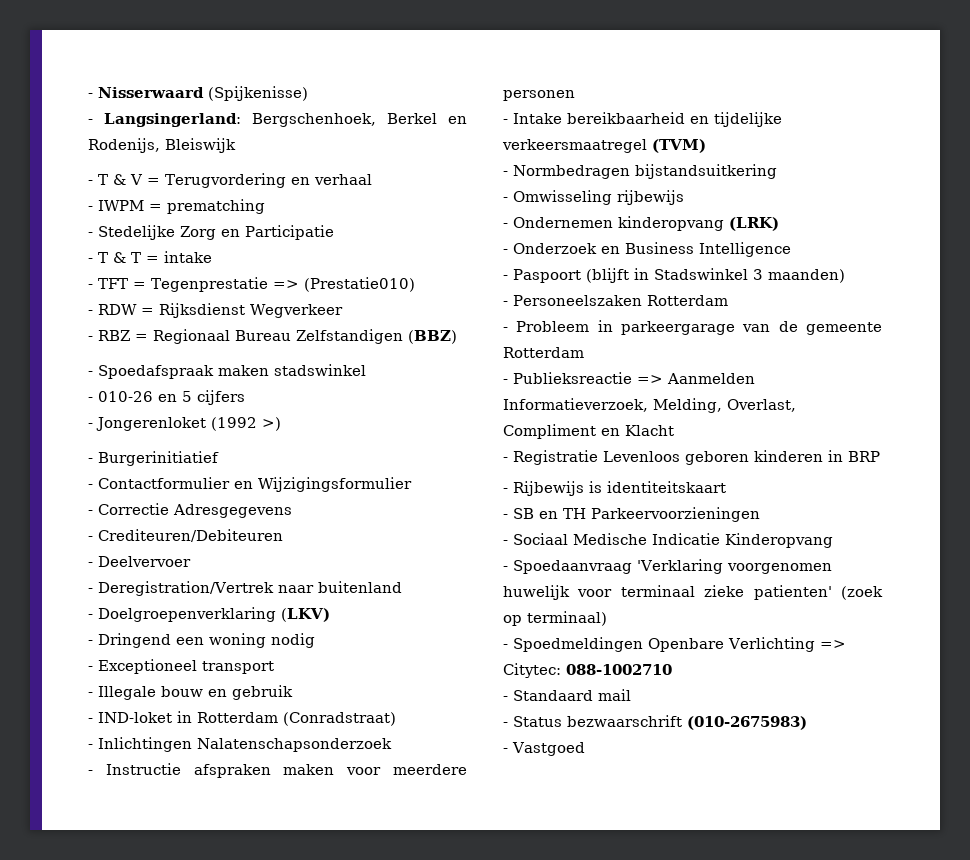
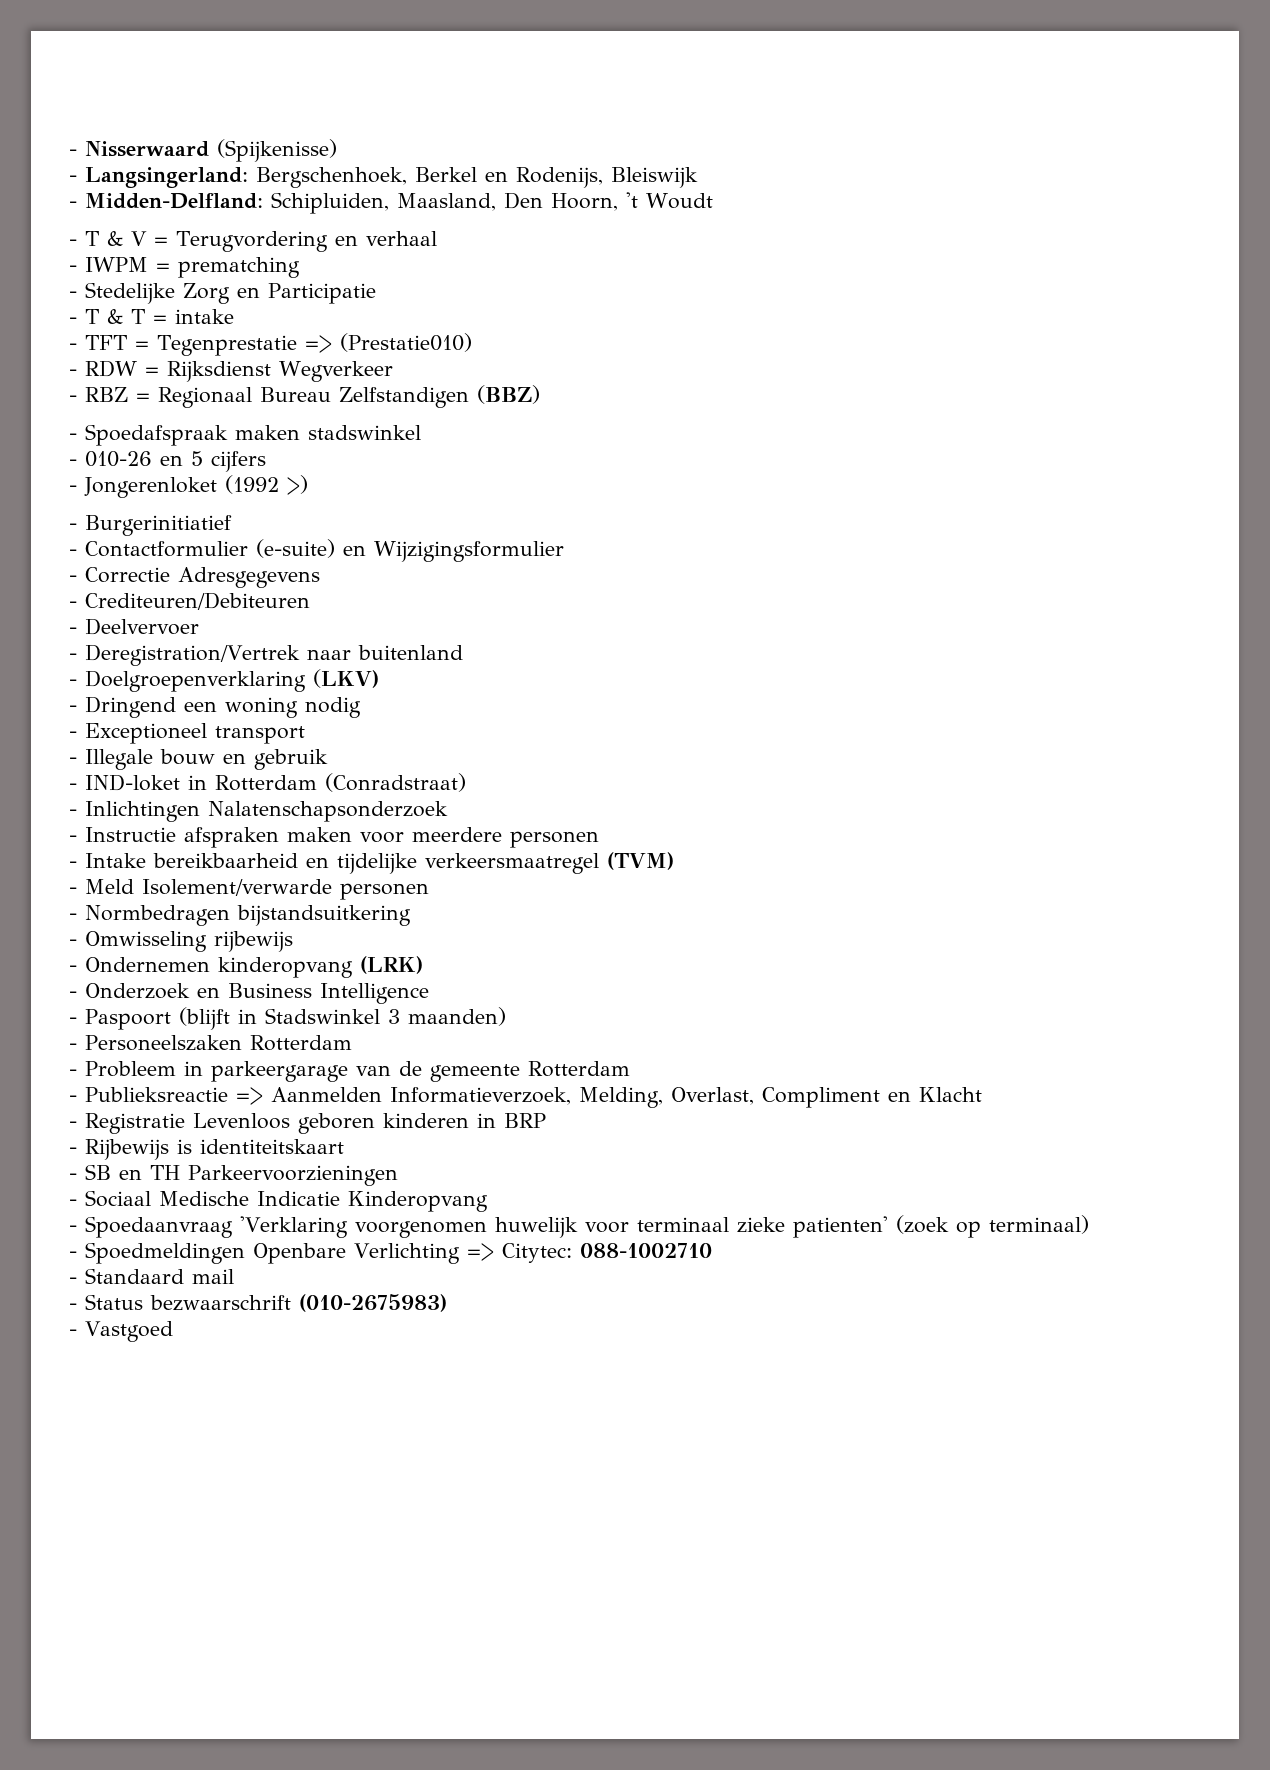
(236, 145) none -> [69,192,713,214] // - Midden-Delfland: Schipluiden, Maasland, Den Hoorn, 't Woudt
(230, 483) none -> [256,539,335,558] (e-suite)
(706, 146) none -> [69,879,429,900] // - Meld Isolement/verwarde personen

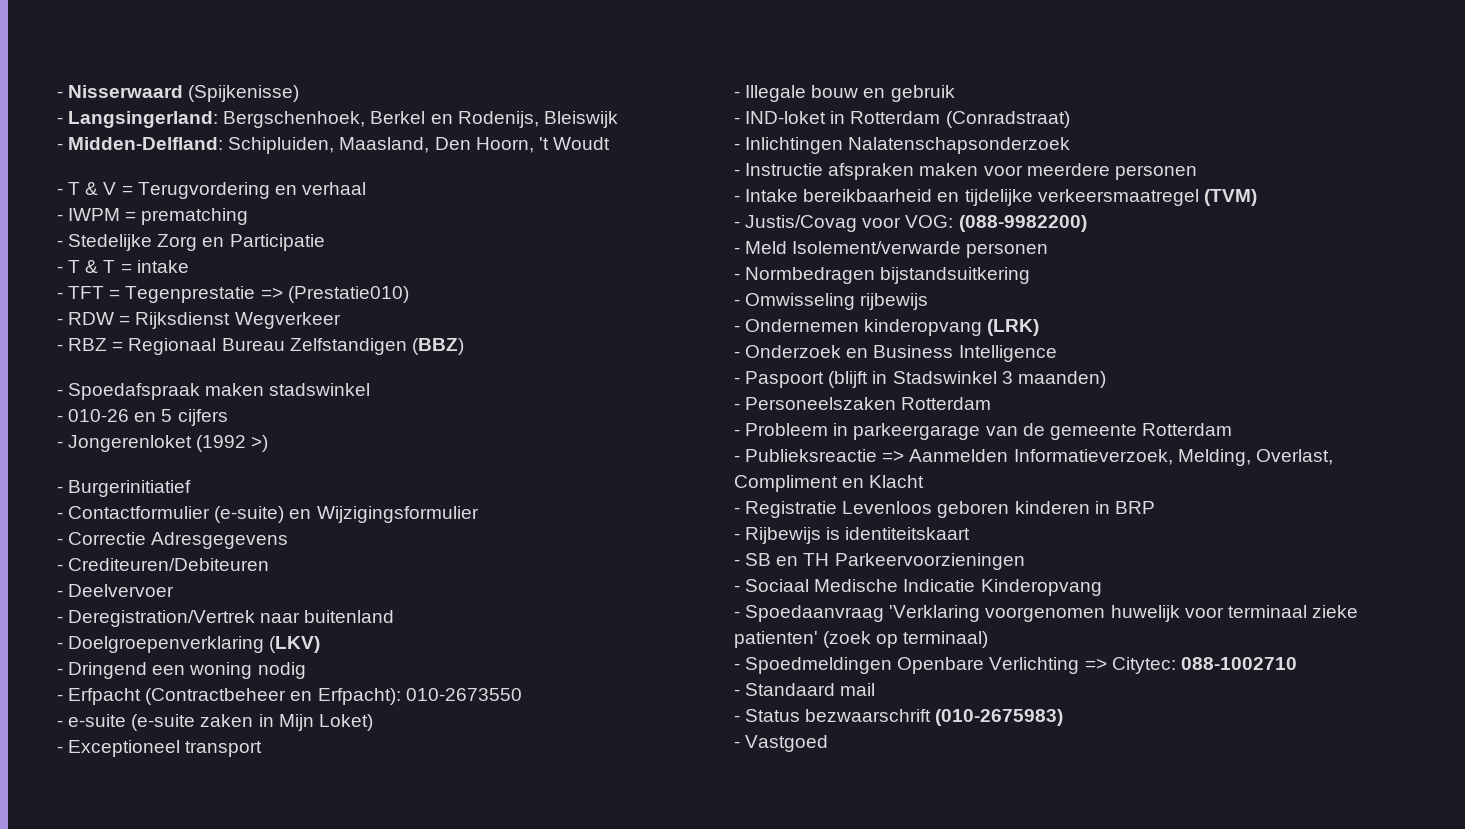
(361, 707) none -> [57,688,522,705] [57,714,373,731] // - Erfpacht (Contractbeheer en Erfpacht): 010-2673550 // - e-suite (e-suite zaken in Mijn Loket)
(674, 861) none -> [734,215,1087,232] // - Justis/Covag voor VOG: (088-9982200)

